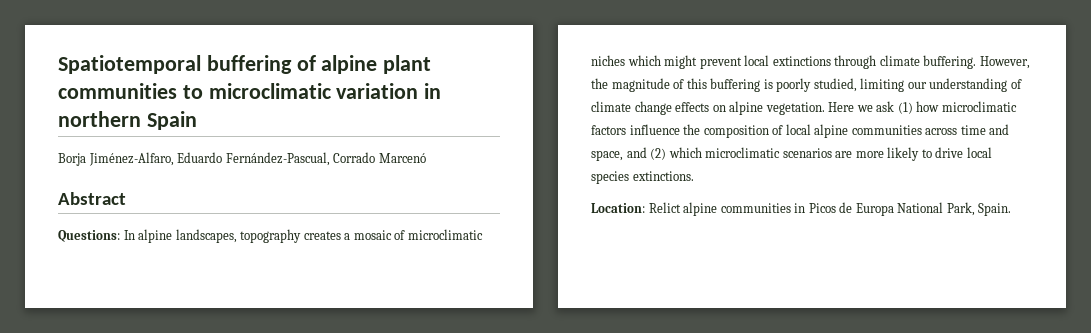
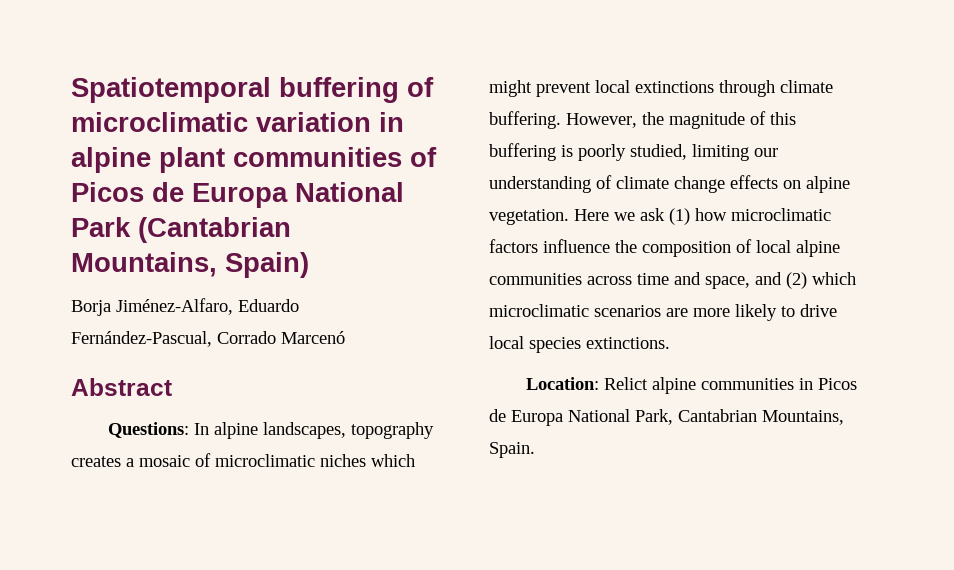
[321,55,432,74] [58,83,442,99] [58,111,197,130] alpine plant communities to microclimatic variation in northern Spain -> [71,112,404,132] [71,147,437,173] [71,182,404,208] [71,217,291,243] [71,252,309,278] microclimatic variation in alpine plant communities of Picos de Europa National Park (Cantabrian Mountains, Spain)
(975, 209) none -> [678,409,844,425] Cantabrian Mountains,

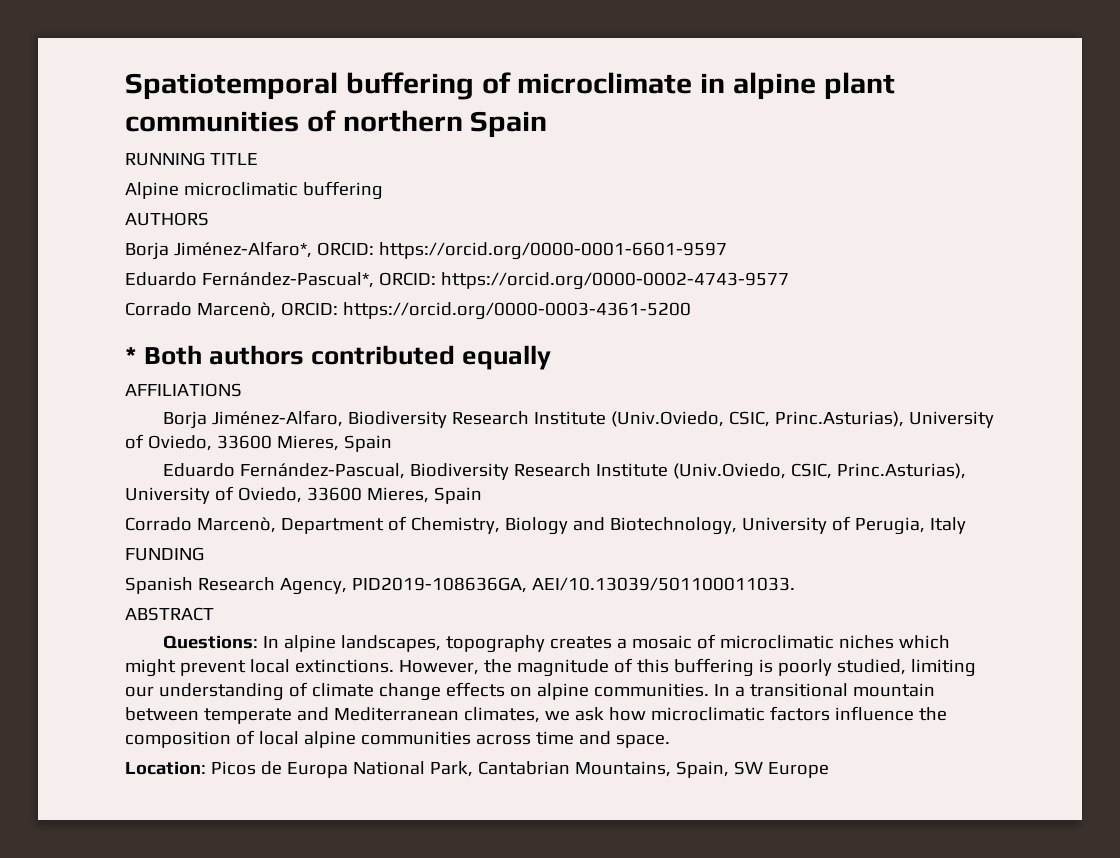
[71,112,371,132] microclimatic variation -> [517,72,693,94] microclimate
[71,182,404,208] [71,217,291,243] [71,252,309,278] [71,298,299,316] [71,331,345,347] [71,378,172,396] Picos de Europa National Park (Cantabrian Mountains, Spain) // Borja Jiménez-Alfaro, Eduardo Fernández-Pascual, Corrado Marcenó // Abstract -> [342,110,548,138] [125,152,258,166] [125,181,383,200] [125,212,209,226] [125,241,727,260] [125,272,789,290] [125,302,691,320] [125,345,552,370] [125,383,242,397] [163,410,995,429] [125,434,392,452] [163,463,967,480] [125,486,482,504] [125,516,966,535] [125,547,204,561] [125,577,795,595] [125,607,214,621] northern Spain // RUNNING TITLE // Alpine microclimatic buffering // AUTHORS // Borja Jiménez-Alfaro*, ORCID: https://orcid.org/0000-0001-6601-9597 // Eduardo Fernández-Pascual*, ORCID: https://orcid.org/0000-0002-4743-9577 // Corrado Marcenò, ORCID: https://orcid.org/0000-0003-4361-5200 // * Both authors contributed equally // AFFILIATIONS // Borja Jiménez-Alfaro, Biodiversity Research Institute (Univ.Oviedo, CSIC, Princ.Asturias), University of Oviedo, 33600 Mieres, Spain // Eduardo Fernández-Pascual, Biodiversity Research Institute (Univ.Oviedo, CSIC, Princ.Asturias), University of Oviedo, 33600 Mieres, Spain // Corrado Marcenò, Department of Chemistry, Biology and Biotechnology, University of Perugia, Italy // FUNDING // Spanish Research Agency, PID2019-108636GA, AEI/10.13039/501100011033. // ABSTRACT
[635,80,833,97] [489,111,561,129] extinctions through climate buffering. -> [294,659,394,673] extinctions.
[489,209,609,225] vegetation. Here -> [593,683,935,697] [125,707,540,724] communities. In a transitional mountain between temperate and Mediterranean climates,
[669,208,690,225] (1) -> (604, 714) none
[705,272,856,289] [489,304,837,321] [489,336,670,353] [525,377,813,394] space, and (2) which microclimatic scenarios are more likely to drive local species extinctions. // Location: Relict alpine communities in -> [615,734,670,748] [125,761,206,775] space. // Location:
[489,442,535,458] Spain. -> [675,761,829,778] Spain, SW Europe

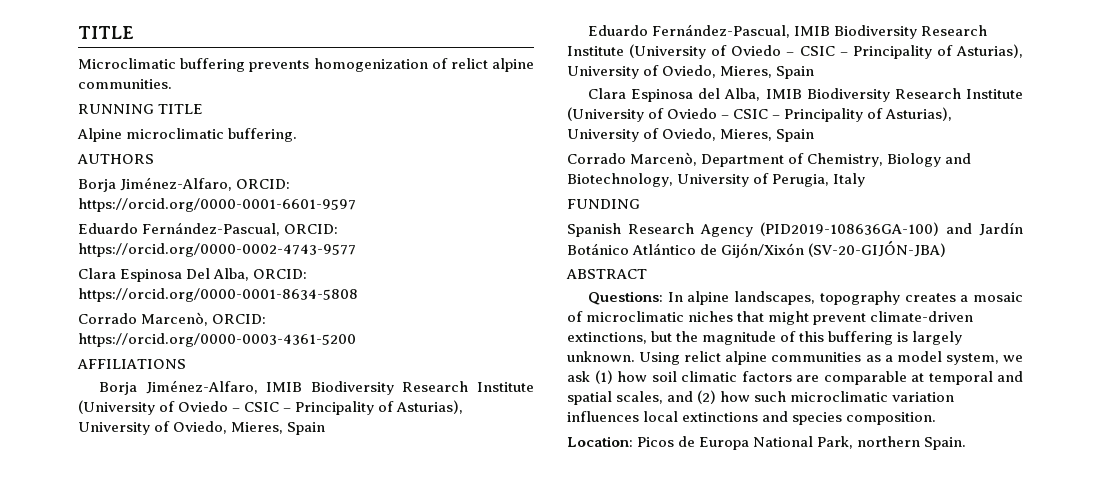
[125,72,895,100] [125,110,548,138] Spatiotemporal buffering of microclimate in alpine plant communities of northern Spain -> [78,26,134,39] [78,58,534,72] [78,79,172,89] TITLE // Microclimatic buffering prevents homogenization of relict alpine communities.
[302,181,383,200] buffering -> [228,128,298,142] buffering.
[173,241,312,258] Jiménez-Alfaro*, -> [120,177,233,191] Jiménez-Alfaro,
[201,272,374,288] Fernández-Pascual*, -> [142,222,281,236] Fernández-Pascual,
(789, 281) none -> [78,268,308,282] [78,288,358,302] // Clara Espinosa Del Alba, ORCID: https://orcid.org/0000-0001-8634-5808
[125,345,552,370] // * Both authors contributed equally -> (356, 340) none
[348,411,995,428] [125,434,272,451] Biodiversity Research Institute (Univ.Oviedo, CSIC, Princ.Asturias), University of Oviedo, 33600 -> [266,381,534,395] [78,400,464,415] [78,421,228,435] IMIB Biodiversity Research Institute (University of Oviedo – CSIC – Principality of Asturias), University of Oviedo,
[410,463,967,480] [125,486,362,504] Biodiversity Research Institute (Univ.Oviedo, CSIC, Princ.Asturias), University of Oviedo, 33600 -> [794,25,988,39] [567,44,1023,59] [567,65,815,79] [588,88,1024,102] [567,107,953,122] [567,128,717,142] IMIB Biodiversity Research Institute (University of Oviedo – CSIC – Principality of Asturias), University of Oviedo, Mieres, Spain // Clara Espinosa del Alba, IMIB Biodiversity Research Institute (University of Oviedo – CSIC – Principality of Asturias), University of Oviedo,
[279,577,795,595] Agency, PID2019-108636GA, AEI/10.13039/501100011033. -> [700,222,1023,237] [567,241,947,258] Agency (PID2019-108636GA-100) and Jardín Botánico Atlántico de Gijón/Xixón (SV-20-GIJÓN-JBA)
[898,635,950,649] which -> [737,311,765,322] that
[249,659,479,675] local extinctions. However, -> [870,311,974,322] [567,331,673,344] climate-driven extinctions, but
[777,659,976,677] [125,682,935,701] [125,706,947,724] [125,730,670,748] poorly studied, limiting our understanding of climate change effects on alpine communities. In a transitional mountain between temperate and Mediterranean climates, we ask how microclimatic factors influence the composition of local alpine communities across time and space. -> [912,331,963,345] [567,351,1023,365] [567,370,1023,385] [567,390,955,405] [567,411,937,425] largely unknown. Using relict alpine communities as a model system, we ask (1) how soil climatic factors are comparable at temporal and spatial scales, and (2) how such microclimatic variation influences local extinctions and species composition.
[477,761,829,778] Cantabrian Mountains, Spain, SW Europe -> [857,436,967,450] northern Spain.

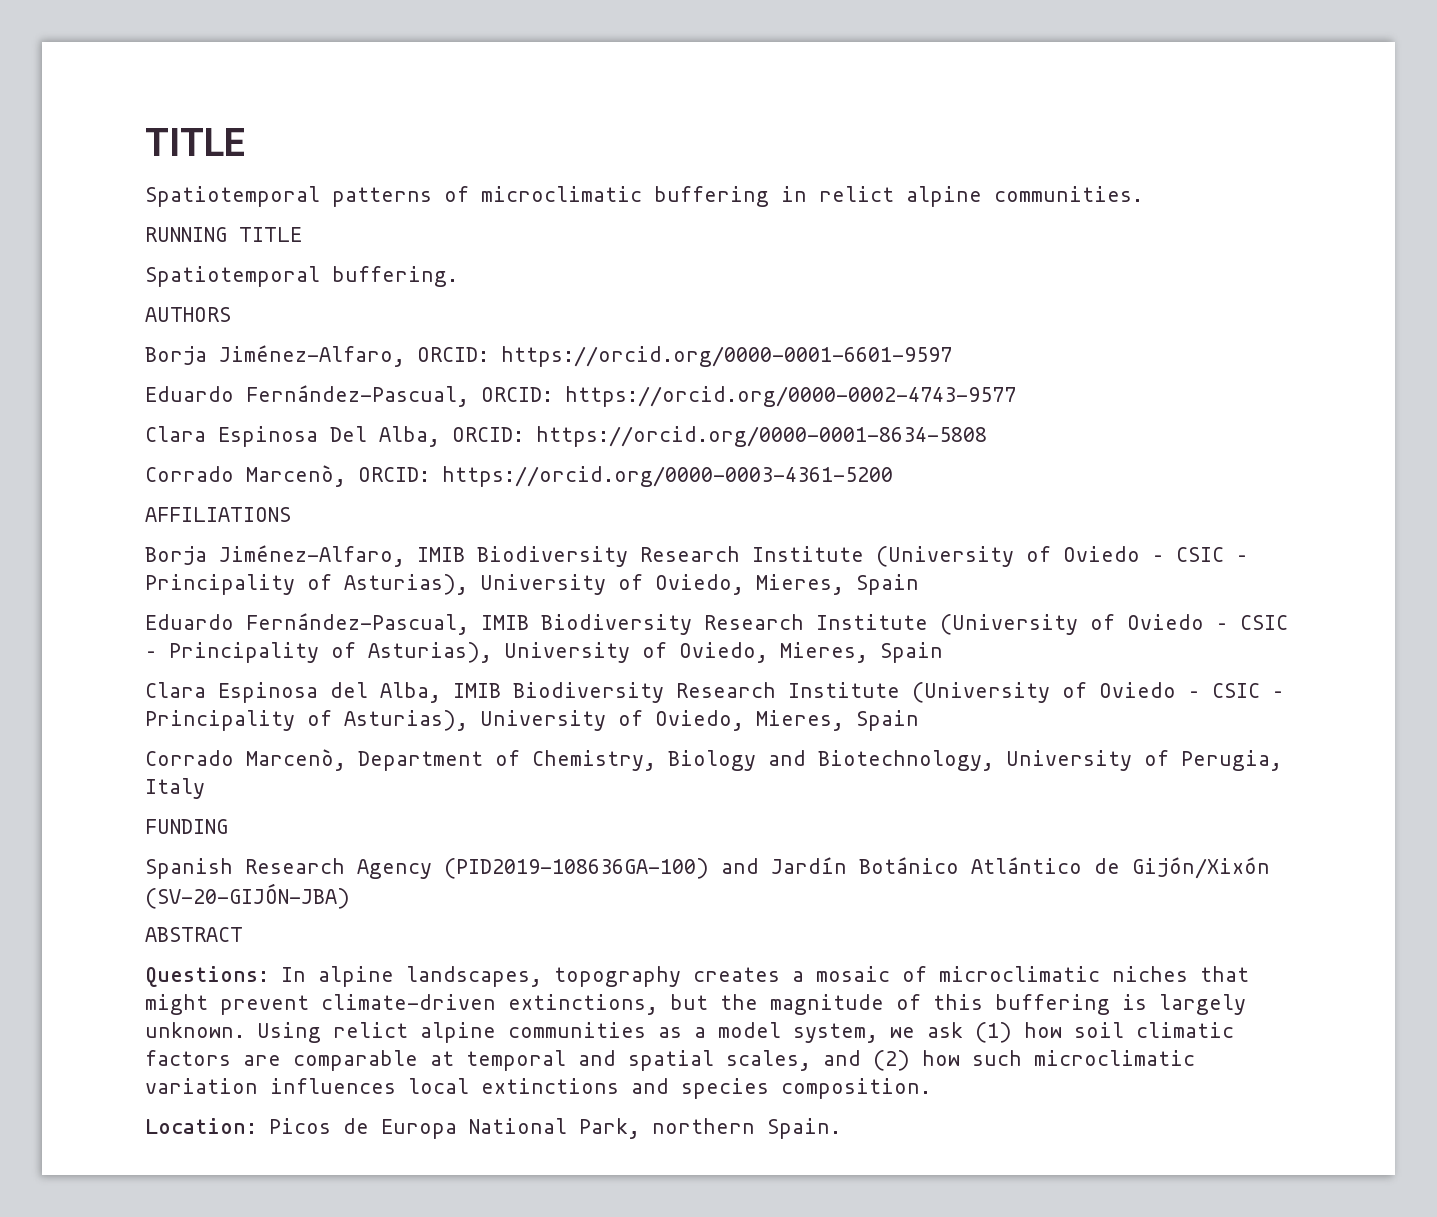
[78,26,134,39] [78,58,448,72] TITLE // Microclimatic buffering prevents homogenization of -> [145,128,245,156] [145,186,807,207] TITLE // Spatiotemporal patterns of microclimatic buffering in
[77,128,225,142] Alpine microclimatic -> [145,266,320,287] Spatiotemporal

